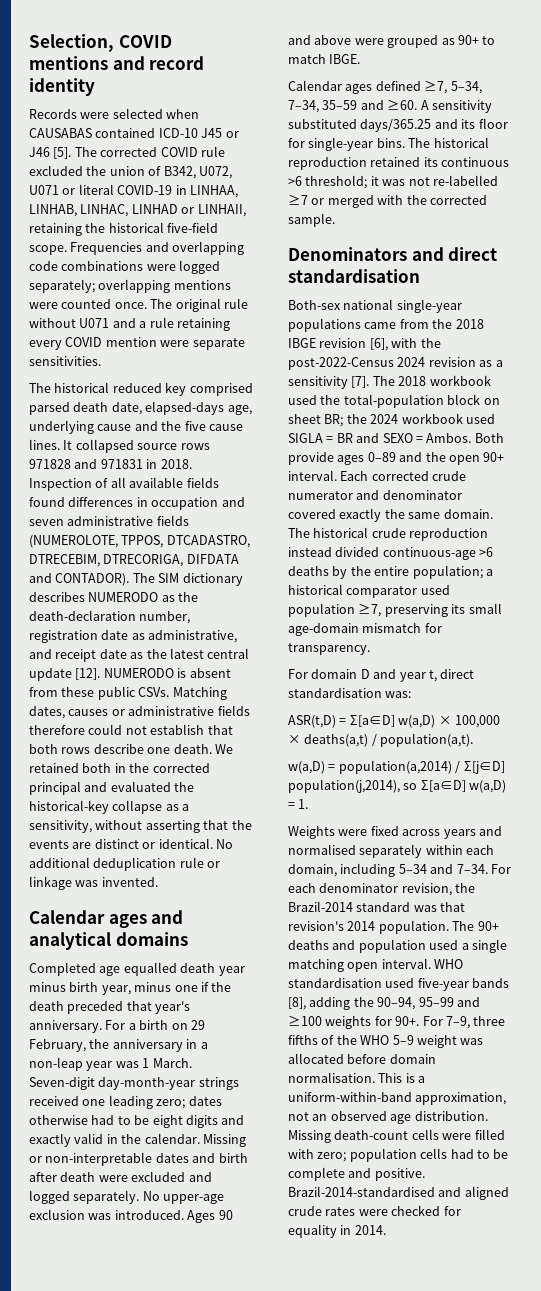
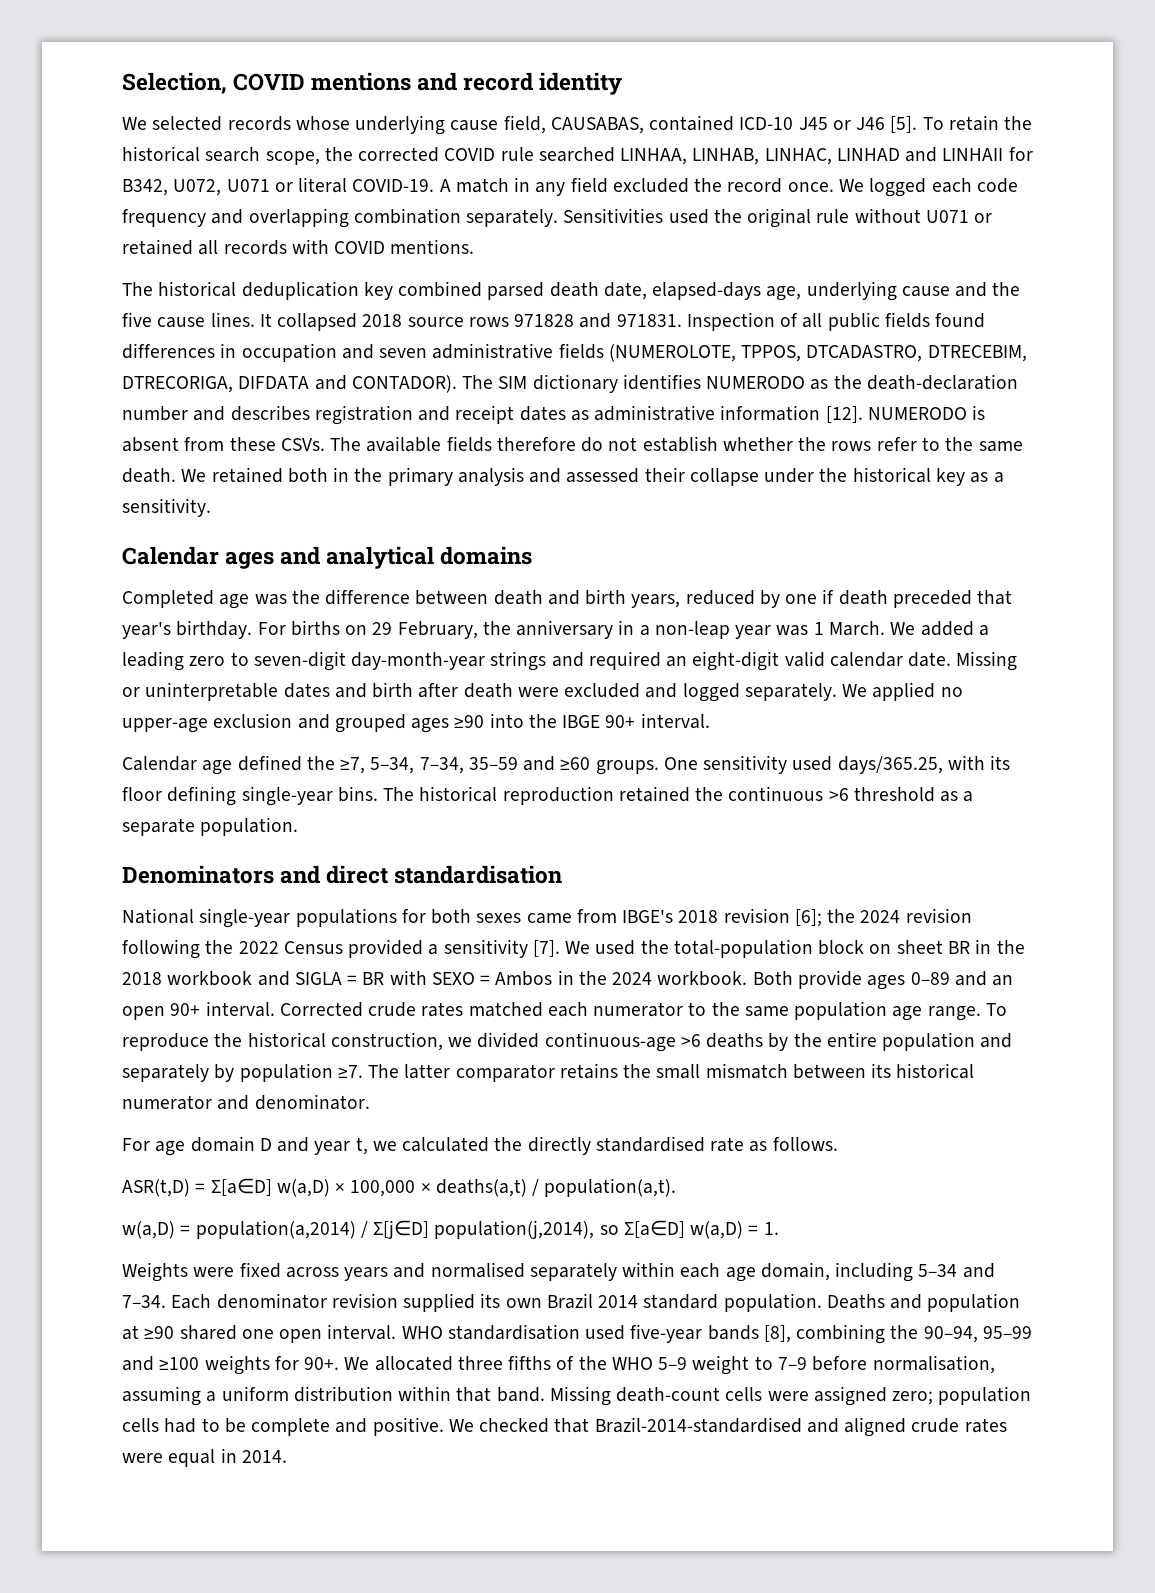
[29,108,200,119] [29,128,92,138] Records were selected when CAUSABAS -> [122,115,644,135] We selected records whose underlying cause field, CAUSABAS,
[74,146,225,157] [29,165,162,176] The corrected COVID rule excluded the union of -> [922,115,1033,131] [122,146,1033,165] To retain the historical search scope, the corrected COVID rule searched LINHAA, LINHAB, LINHAC, LINHAD and LINHAII for
[117,185,238,198] [29,204,246,217] [29,222,219,236] [29,241,245,255] [29,260,221,274] [29,279,231,293] [29,298,248,312] [29,317,230,331] [29,337,245,350] [29,356,101,366] [29,382,253,396] COVID-19 in LINHAA, LINHAB, LINHAC, LINHAD or LINHAII, retaining the historical five-field scope. Frequencies and overlapping code combinations were logged separately; overlapping mentions were counted once. The original rule without U071 and a rule retaining every COVID mention were separate sensitivities. // The historical reduced key comprised -> [352,177,1018,197] [122,208,993,228] [122,239,475,255] [122,281,483,300] COVID-19. A match in any field excluded the record once. We logged each code frequency and overlapping combination separately. Sensitivities used the original rule without U071 or retained all records with COVID mentions. // The historical deduplication key combined
(134, 446) none -> [362,314,403,327] 2018
[100,459,192,469] 971831 in 2018. -> [616,314,682,327] 971831.
[129,477,184,488] available -> [827,312,880,331] public
[29,592,85,602] describes -> [622,374,701,390] identifies
[139,611,191,624] [29,630,238,643] [29,648,250,662] [29,668,72,681] number, registration date as administrative, and receipt date as the latest central update -> [122,405,821,425] number and describes registration and receipt dates as administrative information
[97,686,227,700] [29,706,215,719] public CSVs. Matching dates, causes or administrative -> [280,436,442,452] CSVs. The available
[88,724,123,735] could -> [581,437,604,452] do
[207,725,233,735] [29,744,171,754] that both rows describe one -> [722,437,1023,452] whether the rows refer to the same
[152,763,210,773] [29,781,195,795] [29,800,190,814] [29,820,252,833] [29,838,233,849] [29,857,221,871] [29,876,158,890] corrected principal and evaluated the historical-key collapse as a sensitivity, without asserting that the events are distinct or identical. No additional deduplication rule or linkage was invented. -> [387,467,1004,486] [122,498,211,517] primary analysis and assessed their collapse under the historical key as a sensitivity.
[123,962,245,976] [29,982,172,995] equalled death year minus birth year, minus -> [254,589,780,608] was the difference between death and birth years, reduced by
[211,982,232,992] the -> (835, 596) none
[29,1020,169,1033] anniversary. For a birth -> [176,620,340,639] birthday. For births
[29,1077,239,1090] [29,1095,222,1109] [29,1115,245,1128] [29,1133,200,1147] Seven-digit day-month-year strings received one leading zero; dates otherwise had to be eight digits and exactly valid in the calendar. -> [890,621,989,636] [122,651,952,671] We added a leading zero to seven-digit day-month-year strings and required an eight-digit valid calendar date.
[45,1152,153,1166] non-interpretable -> [145,682,279,701] uninterpretable
[142,1191,225,1204] [29,1209,233,1223] [288,35,496,48] [288,54,361,64] [288,80,421,94] No upper-age exclusion was introduced. Ages 90 and above were grouped as 90+ to match IBGE. // Calendar ages defined -> [842,682,963,701] [122,713,710,733] [122,755,335,775] We applied no upper-age exclusion and grouped ages ≥90 into the IBGE 90+ interval. // Calendar age defined the
[387,99,492,113] [288,119,458,132] ≥60. A sensitivity substituted days/365.25 and -> [560,755,985,775] ≥60 groups. One sensitivity used days/365.25, with
[288,138,305,148] for -> [167,786,237,806] defining
[423,157,438,167] its -> [695,787,724,801] the
[305,175,498,189] [288,194,487,208] [288,213,335,227] [288,247,498,261] [288,269,420,283] [288,299,462,313] [288,318,484,332] [288,338,441,351] [288,357,503,370] [288,375,491,389] threshold; it was not re-labelled ≥7 or merged with the corrected sample. // Denominators and direct standardisation // Both-sex national single-year populations came from the 2018 IBGE revision [6], with the post-2022-Census 2024 revision as a sensitivity [7]. The 2018 workbook -> [853,787,974,802] [122,817,299,836] [122,865,563,884] [122,908,972,928] [122,939,591,959] threshold as a separate population. // Denominators and direct standardisation // National single-year populations for both sexes came from IBGE's 2018 revision [6]; the 2024 revision following the 2022 Census provided a sensitivity [7]. We
[324,413,495,427] BR; the 2024 workbook used -> [947,939,1025,954] [122,971,290,986] BR in the 2018 workbook and
[356,433,380,443] and -> [389,970,427,985] with
[426,433,472,443] Ambos. -> [495,970,748,986] Ambos in the 2024 workbook.
[425,452,446,462] the -> [992,975,1014,986] an
[340,471,467,481] [288,490,462,500] [288,508,493,522] [288,527,489,541] [288,547,332,557] Each corrected crude numerator and denominator covered exactly the same domain. The historical crude reproduction instead -> [279,1001,1007,1021] [122,1032,473,1051] Corrected crude rates matched each numerator to the same population age range. To reproduce the historical construction, we
[412,565,493,579] [288,584,450,598] [288,603,502,617] [288,623,442,636] [288,643,370,655] [288,669,308,679] population; a historical comparator used population ≥7, preserving its small age-domain mismatch for transparency. // For -> [882,1032,1013,1051] [122,1063,975,1082] [122,1094,370,1110] [122,1138,186,1156] population and separately by population ≥7. The latter comparator retains the small mismatch between its historical numerator and denominator. // For age
[440,669,475,679] [288,688,412,698] direct standardisation was: -> [372,1136,838,1155] we calculated the directly standardised rate as follows.
(495, 850) none -> [725,1267,756,1282] age
[490,864,511,874] [288,883,476,896] [288,901,466,912] [288,920,499,934] [288,939,507,953] [288,959,344,972] For each denominator revision, the Brazil-2014 standard was that revision's 2014 population. The 90+ deaths and population used a single matching -> [171,1293,1021,1312] [122,1325,274,1340] Each denominator revision supplied its own Brazil 2014 standard population. Deaths and population at ≥90 shared one
[309,997,351,1010] adding -> [796,1324,886,1344] combining
[422,1016,470,1029] For 7–9, -> [344,1356,453,1371] We allocated
[460,1038,484,1045] [288,1053,436,1064] [288,1072,426,1083] [288,1092,507,1105] [288,1111,488,1124] was allocated before domain normalisation. This is a uniform-within-band approximation, not an observed age distribution. -> [754,1355,995,1374] [122,1386,545,1406] to 7–9 before normalisation, assuming a uniform distribution within that band.
[474,1129,505,1140] [288,1149,314,1159] filled with -> [813,1386,887,1406] assigned
(425, 1174) none -> [448,1418,590,1433] We checked that
[391,1205,461,1216] [288,1224,337,1238] checked for equality -> [168,1449,216,1467] equal

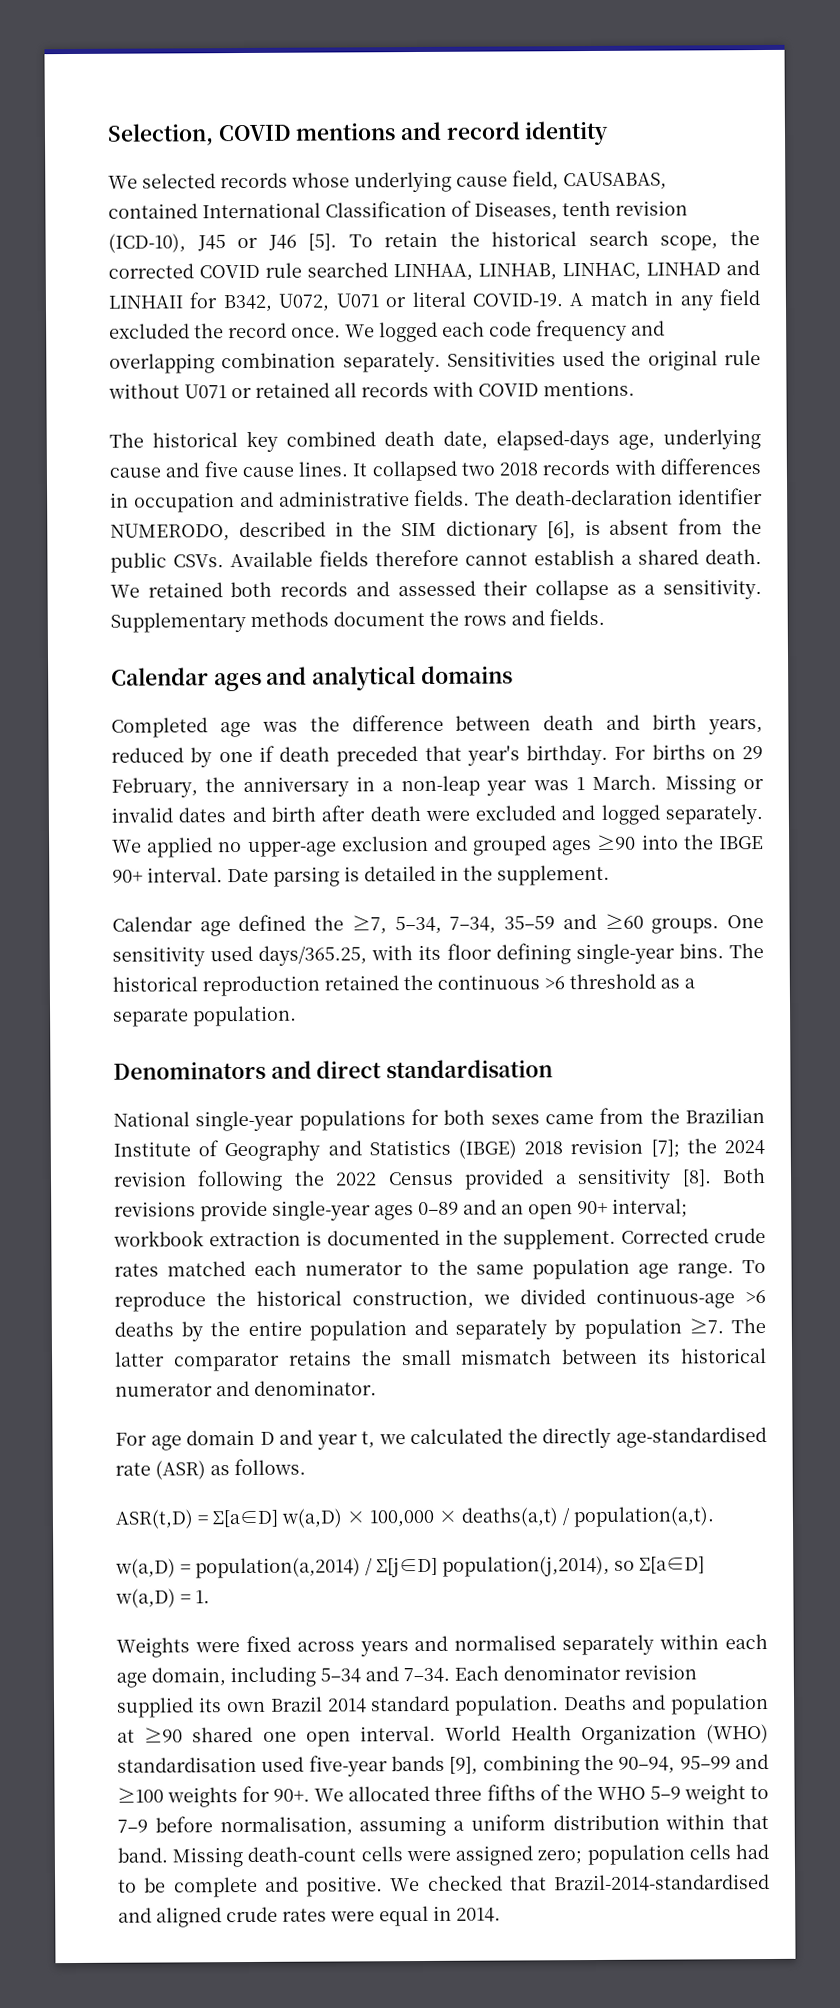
[739,117,794,130] ICD-10 -> [202,200,688,221] [108,233,186,253] International Classification of Diseases, tenth revision (ICD-10),
[241,281,359,300] deduplication -> (238, 440) none
[487,282,545,300] parsed -> (376, 439) none
[992,282,1021,296] the -> (200, 470) none
[362,312,986,331] [122,343,1027,362] [122,374,1018,393] [122,405,986,425] [122,436,1023,452] [122,467,1004,486] [122,498,211,517] 2018 source rows 971828 and 971831. Inspection of all public fields found differences in occupation and seven administrative fields (NUMEROLOTE, TPPOS, DTCADASTRO, DTRECEBIM, DTRECORIGA, DIFDATA and CONTADOR). The SIM dictionary identifies NUMERODO as the death-declaration number and describes registration and receipt dates as administrative information [12]. NUMERODO is absent from these CSVs. The available fields therefore do not establish whether the rows refer to the same death. We retained both in the primary analysis and assessed their collapse under the historical key as a sensitivity. -> [460,458,761,476] [110,488,763,513] [110,518,762,542] [110,549,762,573] [110,579,762,601] [110,608,605,633] two 2018 records with differences in occupation and administrative fields. The death-declaration identifier NUMERODO, described in the SIM dictionary [6], is absent from the public CSVs. Available fields therefore cannot establish a shared death. We retained both records and assessed their collapse as a sensitivity. Supplementary methods document the rows and fields.
[890,621,989,636] [122,651,952,671] We added a leading zero to seven-digit day-month-year strings and required an eight-digit valid calendar date. -> (658, 782) none
[145,682,279,701] uninterpretable -> [111,807,173,823] invalid
(710, 721) none -> [227,864,610,887] Date parsing is detailed in the supplement.
[622,909,674,923] IBGE's -> [649,1108,765,1124] [113,1139,517,1162] the Brazilian Institute of Geography and Statistics (IBGE)
[794,909,822,927] [6]; -> [650,1139,680,1158] [7];
[532,939,1025,958] [122,970,862,989] [7]. We used the total-population block on sheet BR in the 2018 workbook and SIGLA = BR with SEXO = Ambos in the 2024 workbook. Both provide -> [681,1168,767,1187] [114,1200,371,1222] [8]. Both revisions provide single-year
[205,1001,275,1017] interval. -> [612,1198,688,1218] [113,1228,617,1250] interval; workbook extraction is documented in the supplement.
[595,1136,745,1152] standardised rate -> [616,1427,767,1448] [115,1460,206,1480] age-standardised rate (ASR)
[401,1326,443,1339] WHO -> [445,1724,769,1746] World Health Organization (WHO)
[763,1325,791,1343] [8], -> [449,1756,479,1775] [9],

